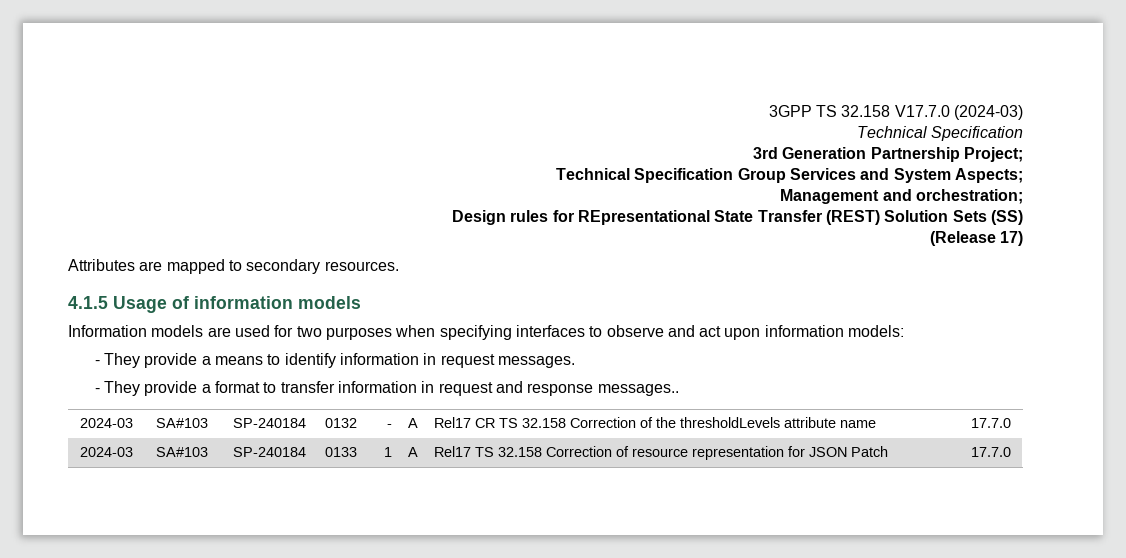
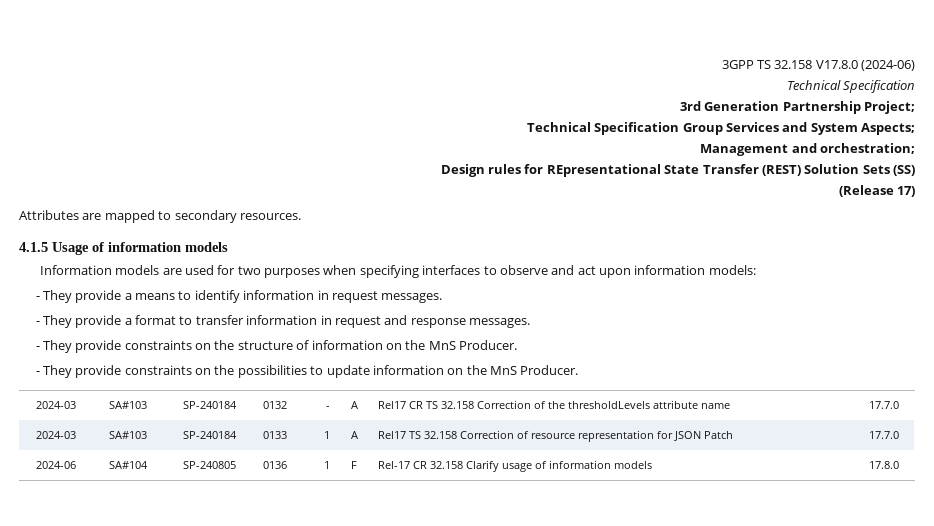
[894,105,1024,120] V17.7.0 (2024-03) -> [815,60,915,71] V17.8.0 (2024-06)
[597,384,679,396] messages.. -> [469,318,531,328] [35,340,518,353] [35,365,579,378] messages. // - They provide constraints on the structure of information on the MnS Producer. // - They provide constraints on the possibilities to update information on the MnS Producer.
(1011, 452) none -> [36,461,76,469] [109,461,148,469] [182,461,236,469] [262,461,287,469] [324,461,331,469] [351,461,357,469] [377,460,652,472] [868,461,899,469] // 2024-06 | SA#104 | SP-240805 | 0136 | 1 | F | Rel-17 CR 32.158 Clarify usage of information models | 17.8.0

